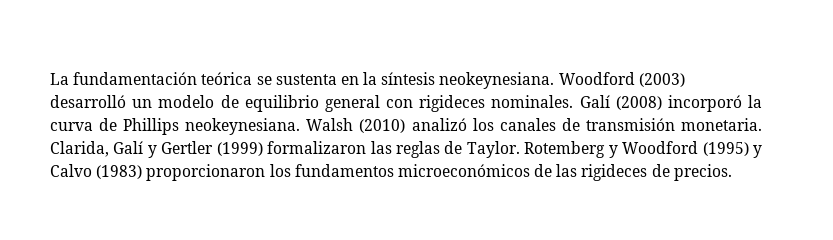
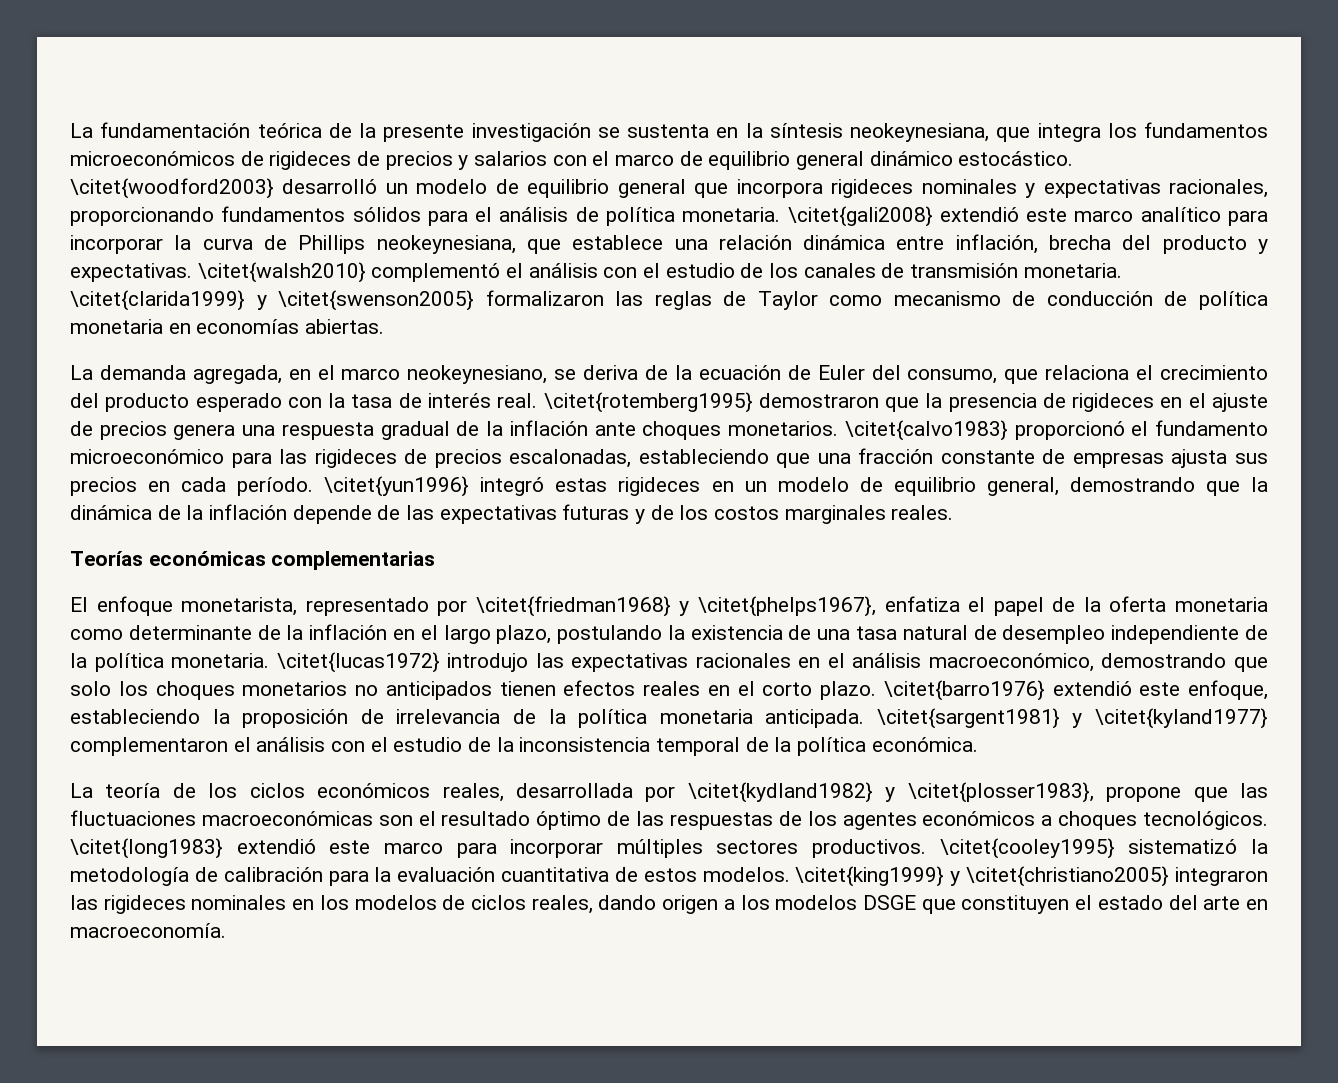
(253, 78) none -> [328,123,591,142] de la presente investigación
[439,72,685,89] neokeynesiana. Woodford (2003) -> [850,122,1268,142] [70,151,1074,170] [70,178,274,199] neokeynesiana, que integra los fundamentos microeconómicos de rigideces de precios y salarios con el marco de equilibrio general dinámico estocástico. \citet{woodford2003}
[386,95,762,112] [50,118,467,135] con rigideces nominales. Galí (2008) incorporó la curva de Phillips neokeynesiana. Walsh (2010) analizó -> [694,179,1268,198] [70,206,1268,227] [70,234,1268,254] [70,262,764,283] que incorpora rigideces nominales y expectativas racionales, proporcionando fundamentos sólidos para el análisis de política monetaria. \citet{gali2008} extendió este marco analítico para incorporar la curva de Phillips neokeynesiana, que establece una relación dinámica entre inflación, brecha del producto y expectativas. \citet{walsh2010} complementó el análisis con el estudio de
[50,141,763,158] [50,164,732,181] Clarida, Galí y Gertler (1999) formalizaron las reglas de Taylor. Rotemberg y Woodford (1995) y Calvo (1983) proporcionaron los fundamentos microeconómicos de las rigideces de precios. -> [70,290,1268,311] [70,319,385,334] [70,365,1269,384] [70,392,1269,413] [70,420,1269,441] [70,448,1268,468] [70,476,1268,497] [70,504,954,524] [70,551,436,570] [70,596,1268,617] [70,624,1268,644] [70,652,1268,673] [70,680,1268,701] [70,708,1268,729] [70,737,978,756] [70,782,1268,803] [70,810,1268,830] [70,838,1269,859] [70,866,1268,887] [70,895,1268,914] [70,923,226,938] \citet{clarida1999} y \citet{swenson2005} formalizaron las reglas de Taylor como mecanismo de conducción de política monetaria en economías abiertas. // La demanda agregada, en el marco neokeynesiano, se deriva de la ecuación de Euler del consumo, que relaciona el crecimiento del producto esperado con la tasa de interés real. \citet{rotemberg1995} demostraron que la presencia de rigideces en el ajuste de precios genera una respuesta gradual de la inflación ante choques monetarios. \citet{calvo1983} proporcionó el fundamento microeconómico para las rigideces de precios escalonadas, estableciendo que una fracción constante de empresas ajusta sus precios en cada período. \citet{yun1996} integró estas rigideces en un modelo de equilibrio general, demostrando que la dinámica de la inflación depende de las expectativas futuras y de los costos marginales reales. // Teorías económicas complementarias // El enfoque monetarista, representado por \citet{friedman1968} y \citet{phelps1967}, enfatiza el papel de la oferta monetaria como determinante de la inflación en el largo plazo, postulando la existencia de una tasa natural de desempleo independiente de la política monetaria. \citet{lucas1972} introdujo las expectativas racionales en el análisis macroeconómico, demostrando que solo los choques monetarios no anticipados tienen efectos reales en el corto plazo. \citet{barro1976} extendió este enfoque, estableciendo la proposición de irrelevancia de la política monetaria anticipada. \citet{sargent1981} y \citet{kyland1977} complementaron el análisis con el estudio de la inconsistencia temporal de la política económica. // La teoría de los ciclos económicos reales, desarrollada por \citet{kydland1982} y \citet{plosser1983}, propone que las fluctuaciones macroeconómicas son el resultado óptimo de las respuestas de los agentes económicos a choques tecnológicos. \citet{long1983} extendió este marco para incorporar múltiples sectores productivos. \citet{cooley1995} sistematizó la metodología de calibración para la evaluación cuantitativa de estos modelos. \citet{king1999} y \citet{christiano2005} integraron las rigideces nominales en los modelos de ciclos reales, dando origen a los modelos DSGE que constituyen el estado del arte en macroeconomía.

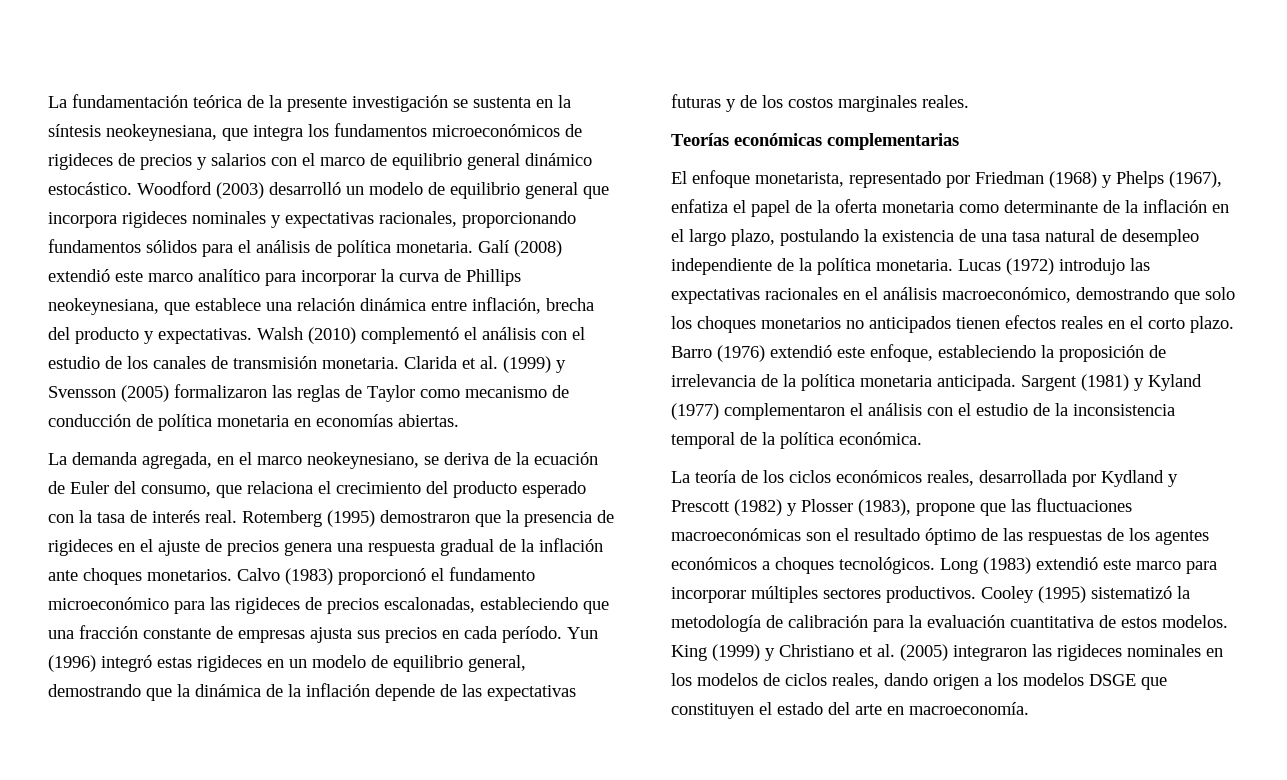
[70,178,274,199] \citet{woodford2003} -> [137,181,264,199] Woodford (2003)
[787,206,933,227] \citet{gali2008} -> [478,240,562,257] Galí (2008)
[197,262,366,283] \citet{walsh2010} -> [257,327,356,344] Walsh (2010)
[70,290,475,311] \citet{clarida1999} y \citet{swenson2005} -> [404,356,566,373] [48,385,169,402] Clarida et al. (1999) y Svensson (2005)
[543,392,753,413] \citet{rotemberg1995} -> [242,510,375,527] Rotemberg (1995)
[844,420,1008,441] \citet{calvo1983} -> [237,568,333,585] Calvo (1983)
[324,476,470,497] \citet{yun1996} -> [567,627,598,639] [48,655,96,672] Yun (1996)
[475,596,876,617] \citet{friedman1968} y \citet{phelps1967}, -> [975,171,1222,188] Friedman (1968) y Phelps (1967),
[276,652,440,673] \citet{lucas1972} -> [958,258,1054,275] Lucas (1972)
[883,680,1045,701] \citet{barro1976} -> [671,345,765,362] Barro (1976)
[876,708,1268,729] \citet{sargent1981} y \citet{kyland1977} -> [1021,374,1202,391] [671,403,719,420] Sargent (1981) y Kyland (1977)
[687,782,1094,803] \citet{kydland1982} y \citet{plosser1983}, -> [1101,470,1178,487] [671,499,911,516] Kydland y Prescott (1982) y Plosser (1983),
[70,838,223,859] \citet{long1983} -> [940,557,1031,574] Long (1983)
[939,838,1115,859] \citet{cooley1995} -> [981,586,1086,603] Cooley (1995)
[795,866,1170,887] \citet{king1999} y \citet{christiano2005} -> [671,644,948,661] King (1999) y Christiano et al. (2005)

